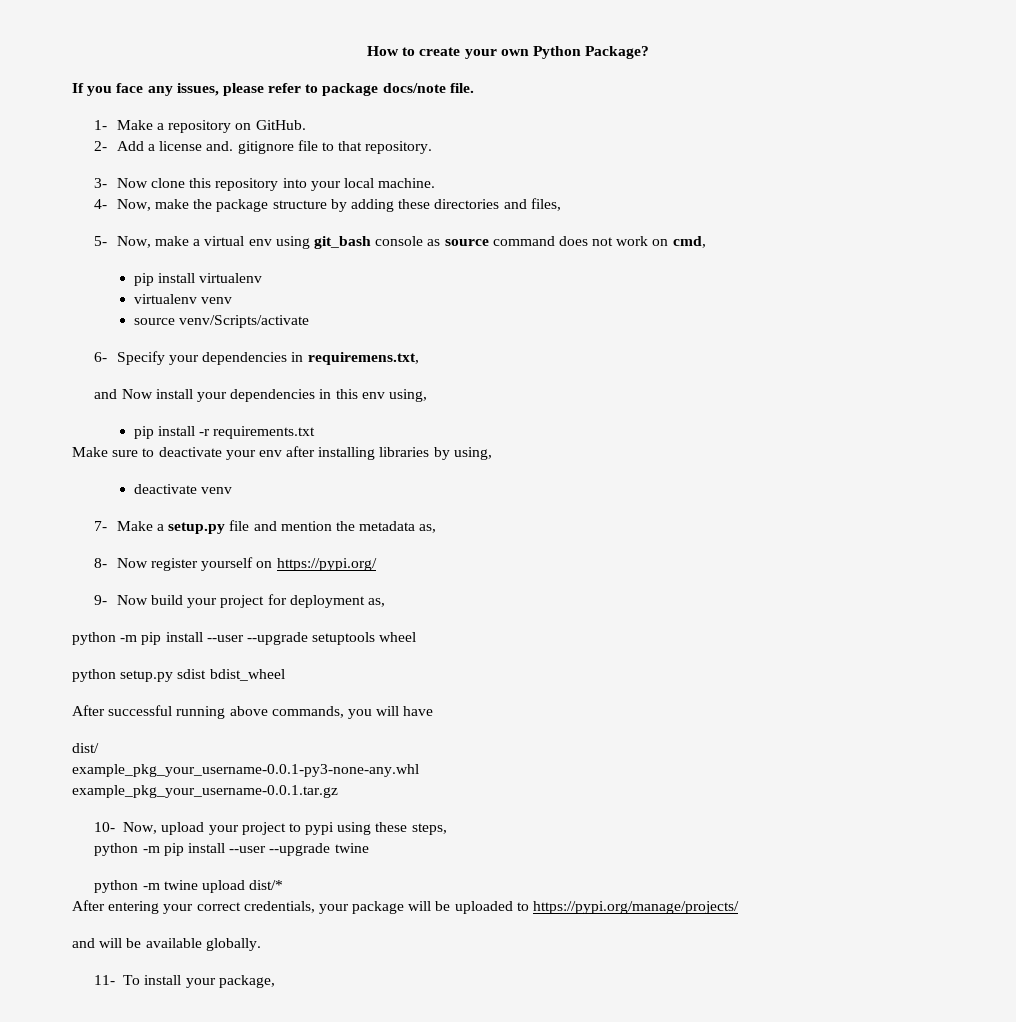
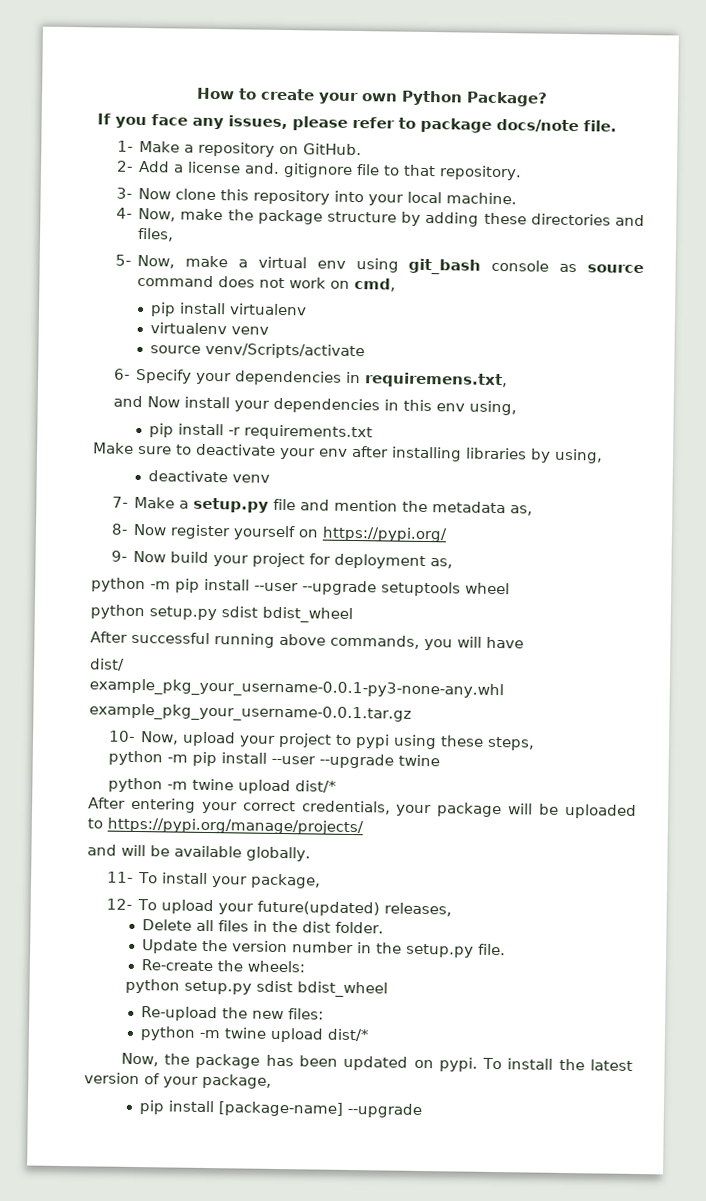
(275, 981) none -> [105,898,453,917] [141,919,384,934] [141,939,506,958] [140,959,305,973] [124,978,388,998] [140,1006,324,1022] [139,1026,370,1043] [120,1052,633,1072] [84,1072,272,1089] [138,1100,422,1119] // 12- To upload your future(updated) releases, // Delete all files in the dist folder. // Update the version number in the setup.py file. // Re-create the wheels: // python setup.py sdist bdist_wheel // Re-upload the new files: // python -m twine upload dist/* // Now, the package has been updated on pypi. To install the latest version of your package, // pip install [package-name] --upgrade

